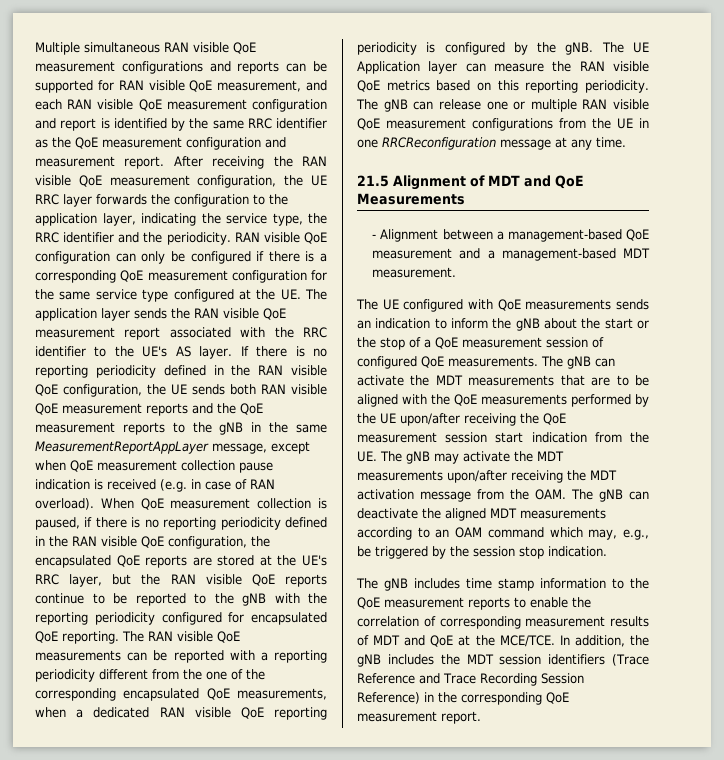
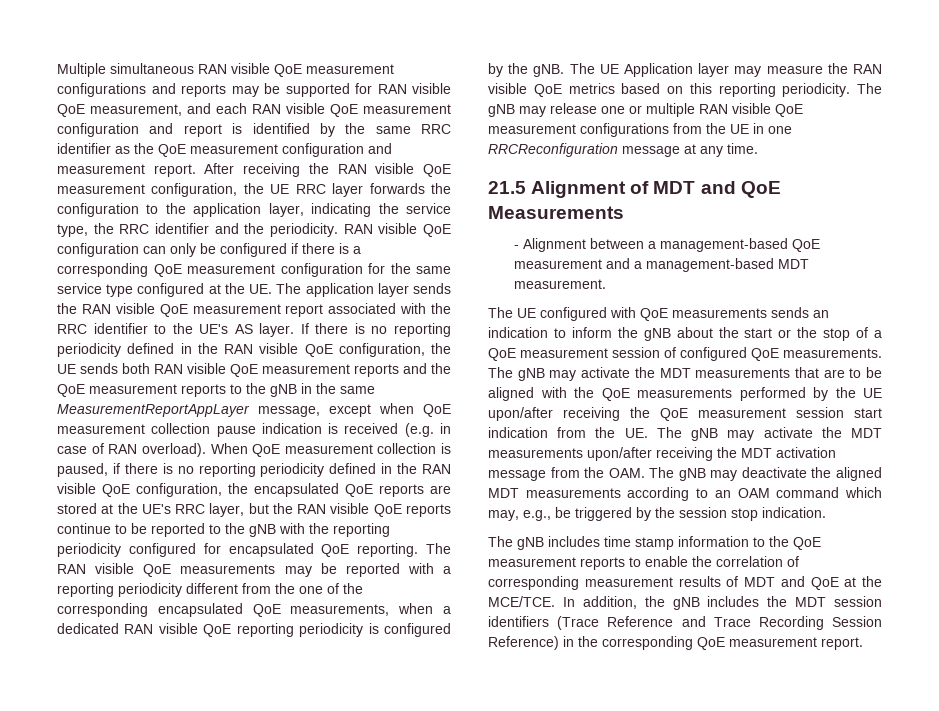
[286,63,307,72] can -> [231,86,259,97] may
[127,652,148,661] can -> [284,566,312,577] may
[465,63,486,72] can -> [734,66,762,77] may
[413,101,434,110] can -> [519,106,546,117] may
[595,358,615,367] can -> [549,370,577,381] may
[629,491,649,500] can -> [710,470,738,481] may

